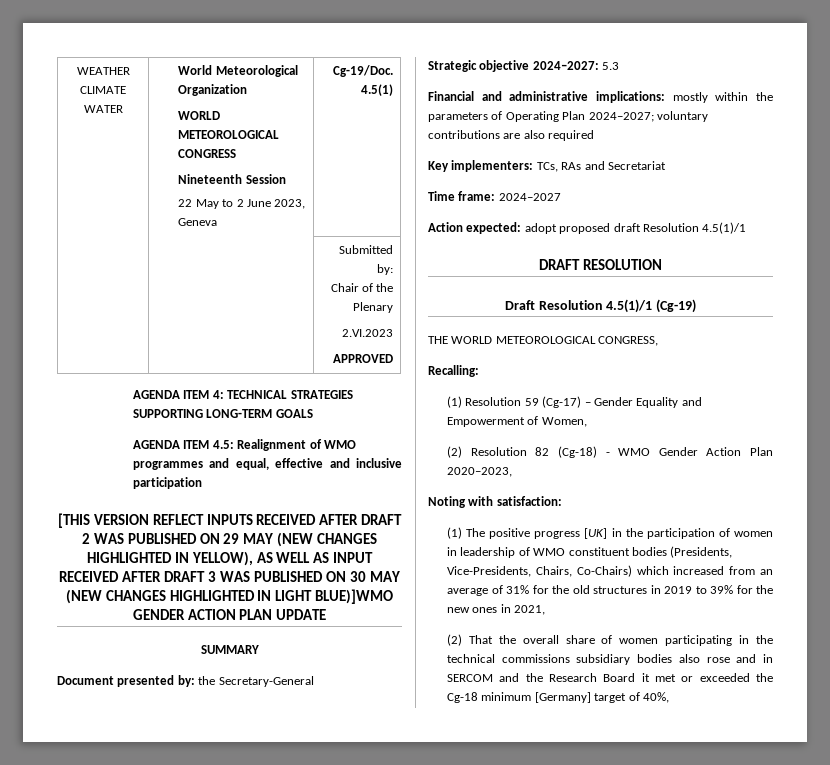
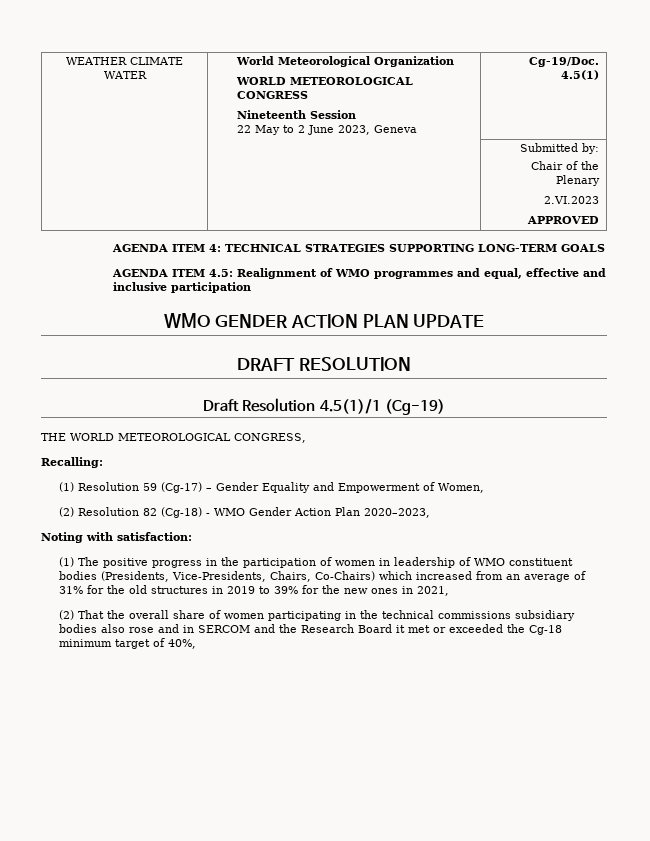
[57,513,403,528] [81,532,378,547] [86,551,374,566] [59,571,400,582] [65,589,394,604] [132,609,327,620] [200,645,259,654] [57,675,314,687] [428,60,620,72] [428,91,773,103] [428,111,708,122] [428,130,595,141] [428,160,666,172] [428,191,561,201] [428,222,747,234] [THIS VERSION REFLECT INPUTS RECEIVED AFTER DRAFT 2 WAS PUBLISHED ON 29 MAY (NEW CHANGES HIGHLIGHTED IN YELLOW), AS WELL AS INPUT RECEIVED AFTER DRAFT 3 WAS PUBLISHED ON 30 MAY (NEW CHANGES HIGHLIGHTED IN LIGHT BLUE)]WMO GENDER ACTION PLAN UPDATE // SUMMARY // Document presented by: the Secretary-General // Strategic objective 2024–2027: 5.3 // Financial and administrative implications: mostly within the parameters of Operating Plan 2024–2027; voluntary contributions are also required // Key implementers: TCs, RAs and Secretariat // Time frame: 2024–2027 // Action expected: adopt proposed draft Resolution 4.5(1)/1 -> [163,313,485,328] WMO GENDER ACTION PLAN UPDATE
[584,528,608,539] [UK] -> (203, 564) none
[534,692,591,703] [Germany] -> (113, 643) none

